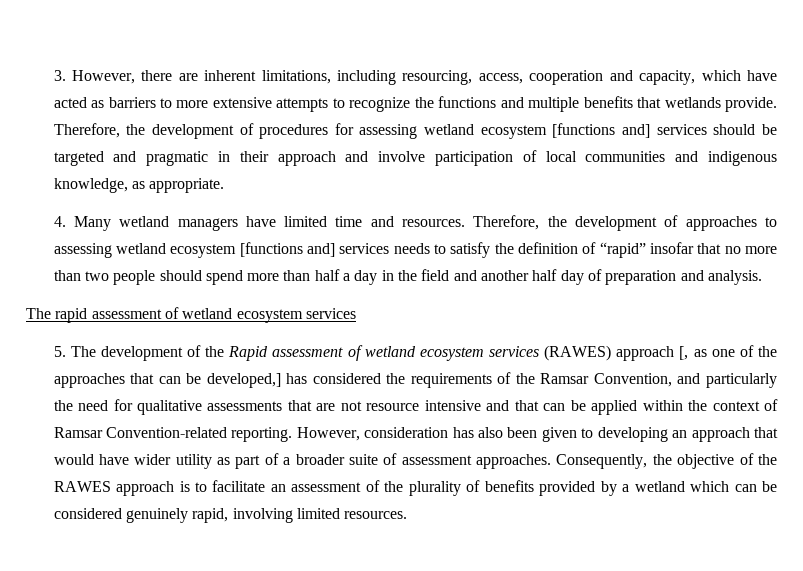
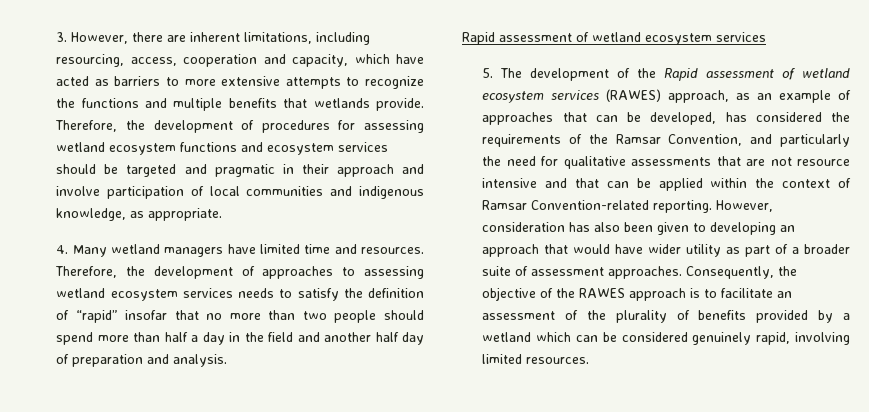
[552,123,651,138] [functions and] -> [180,142,335,155] functions and ecosystem
[239,242,335,257] [functions and] -> (178, 295) none
[26,308,88,323] The rapid -> [462,32,495,45] Rapid
[616,345,777,361] approach [, as one of the -> [668,90,851,103] approach, as an example of
[206,373,281,388] developed,] -> [650,112,717,125] developed,

